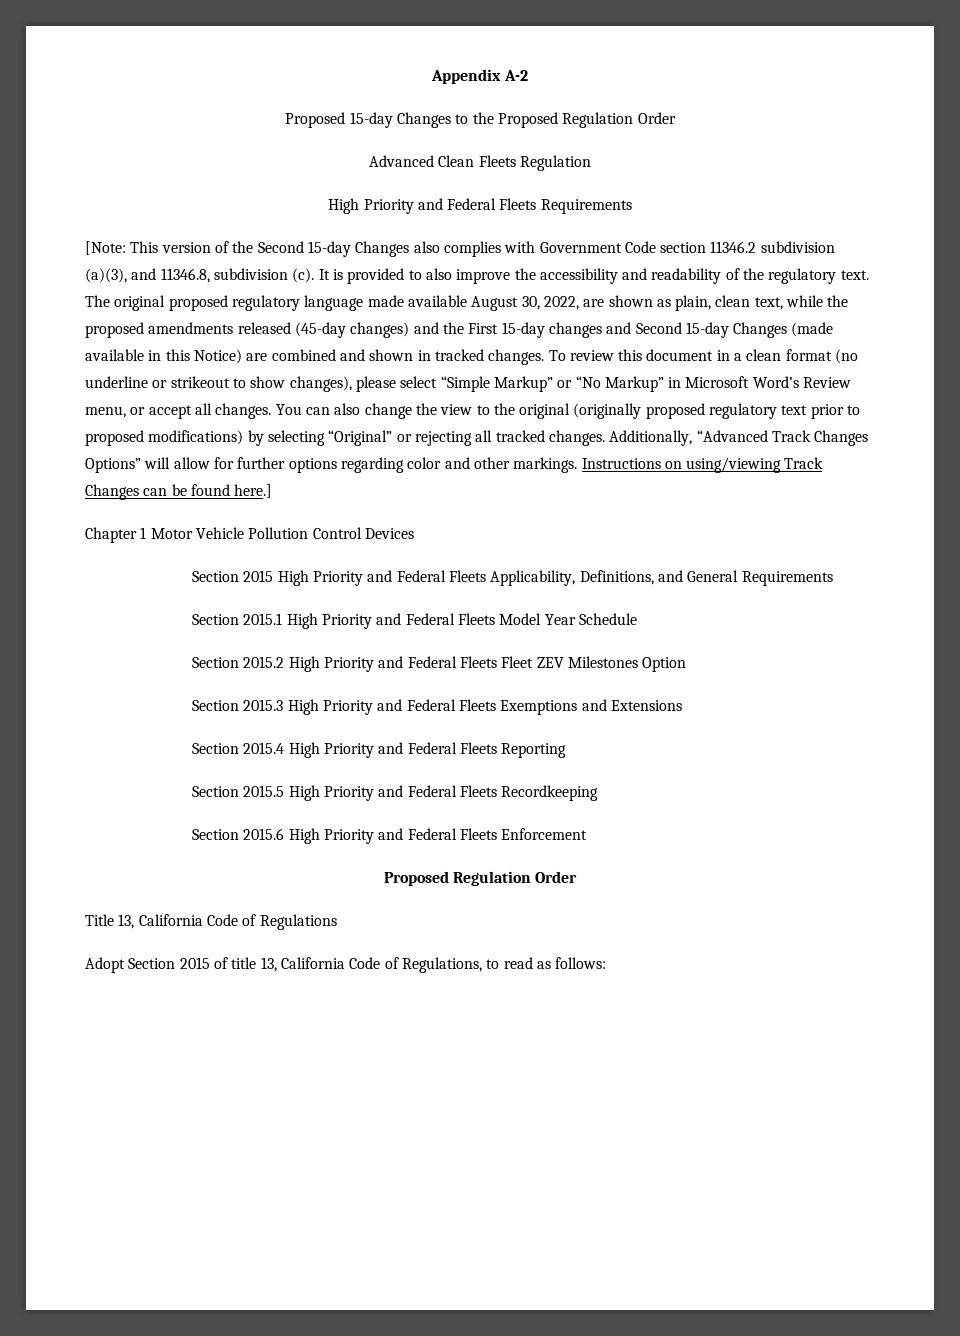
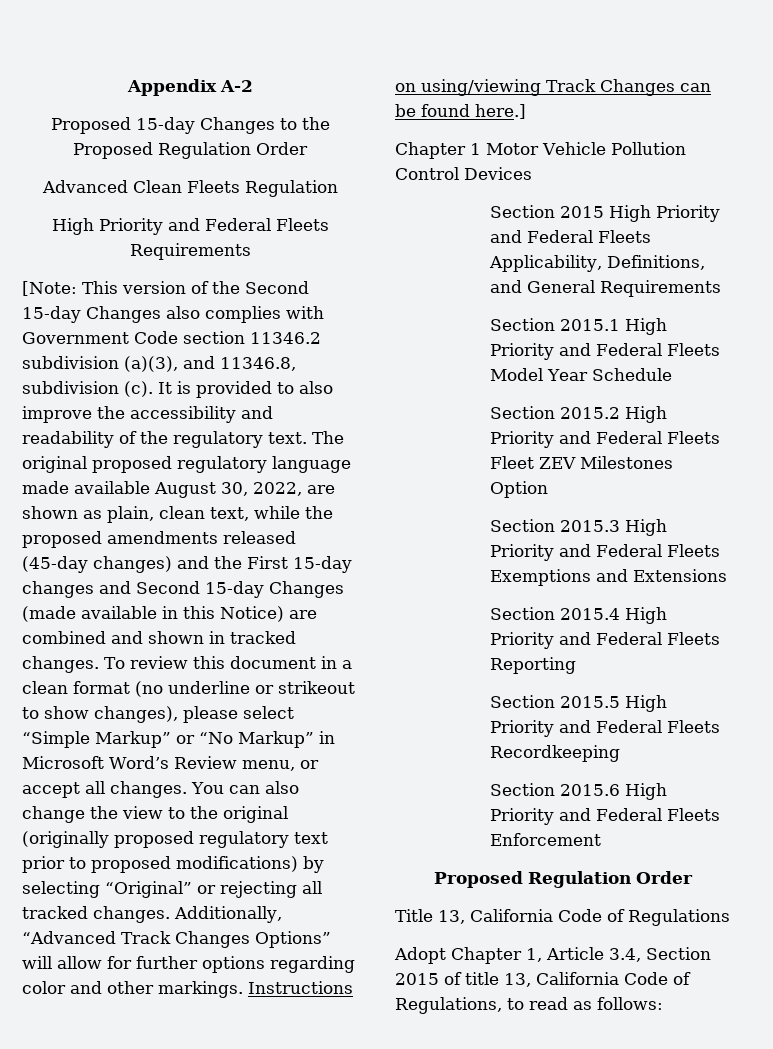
(125, 965) none -> [451,947,641,964] Chapter 1, Article 3.4,

